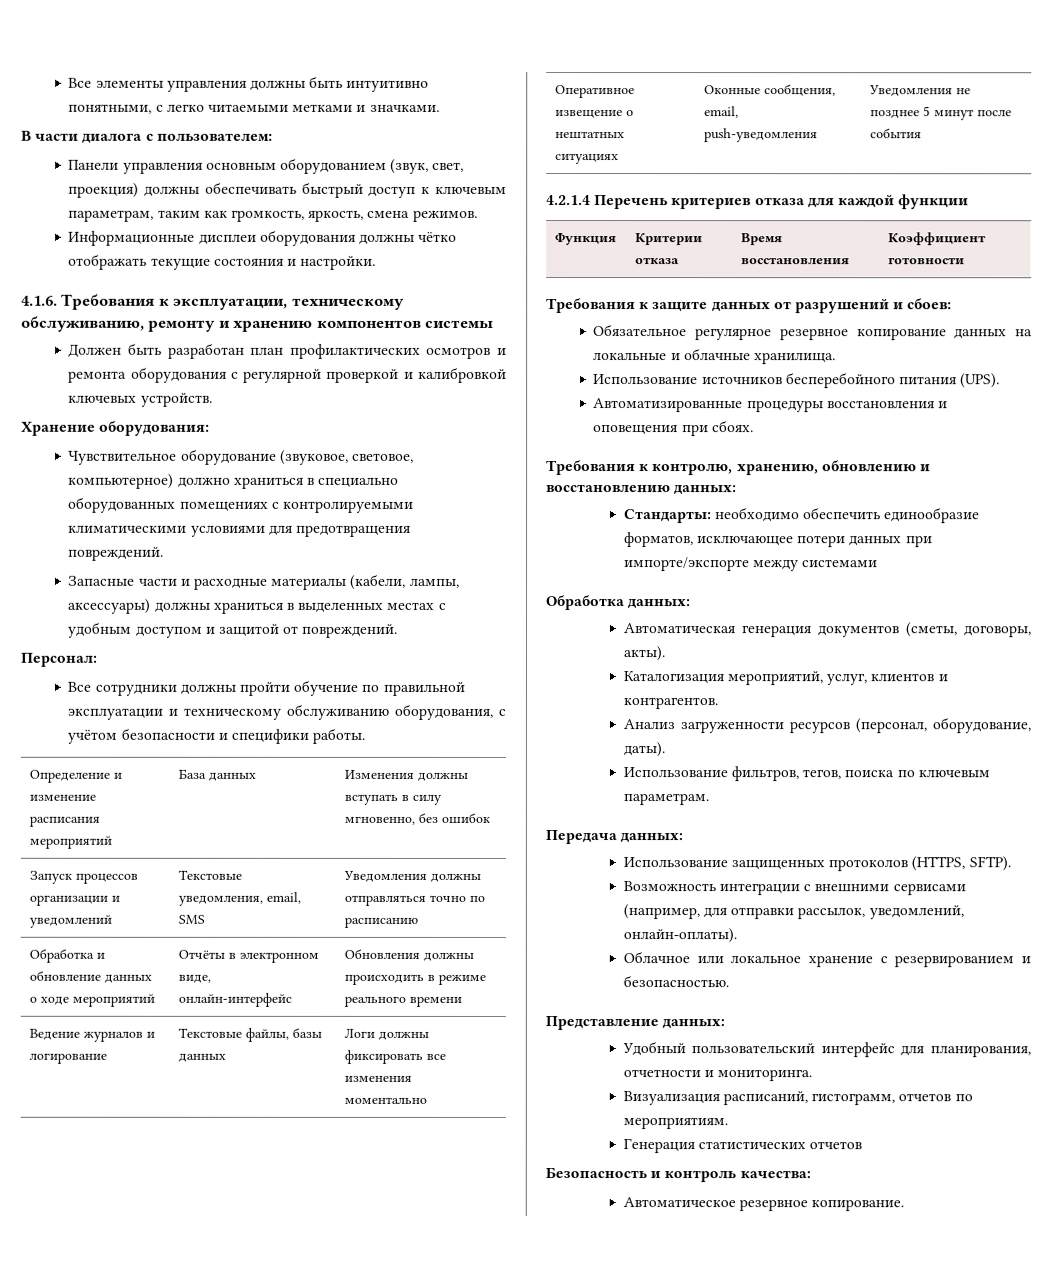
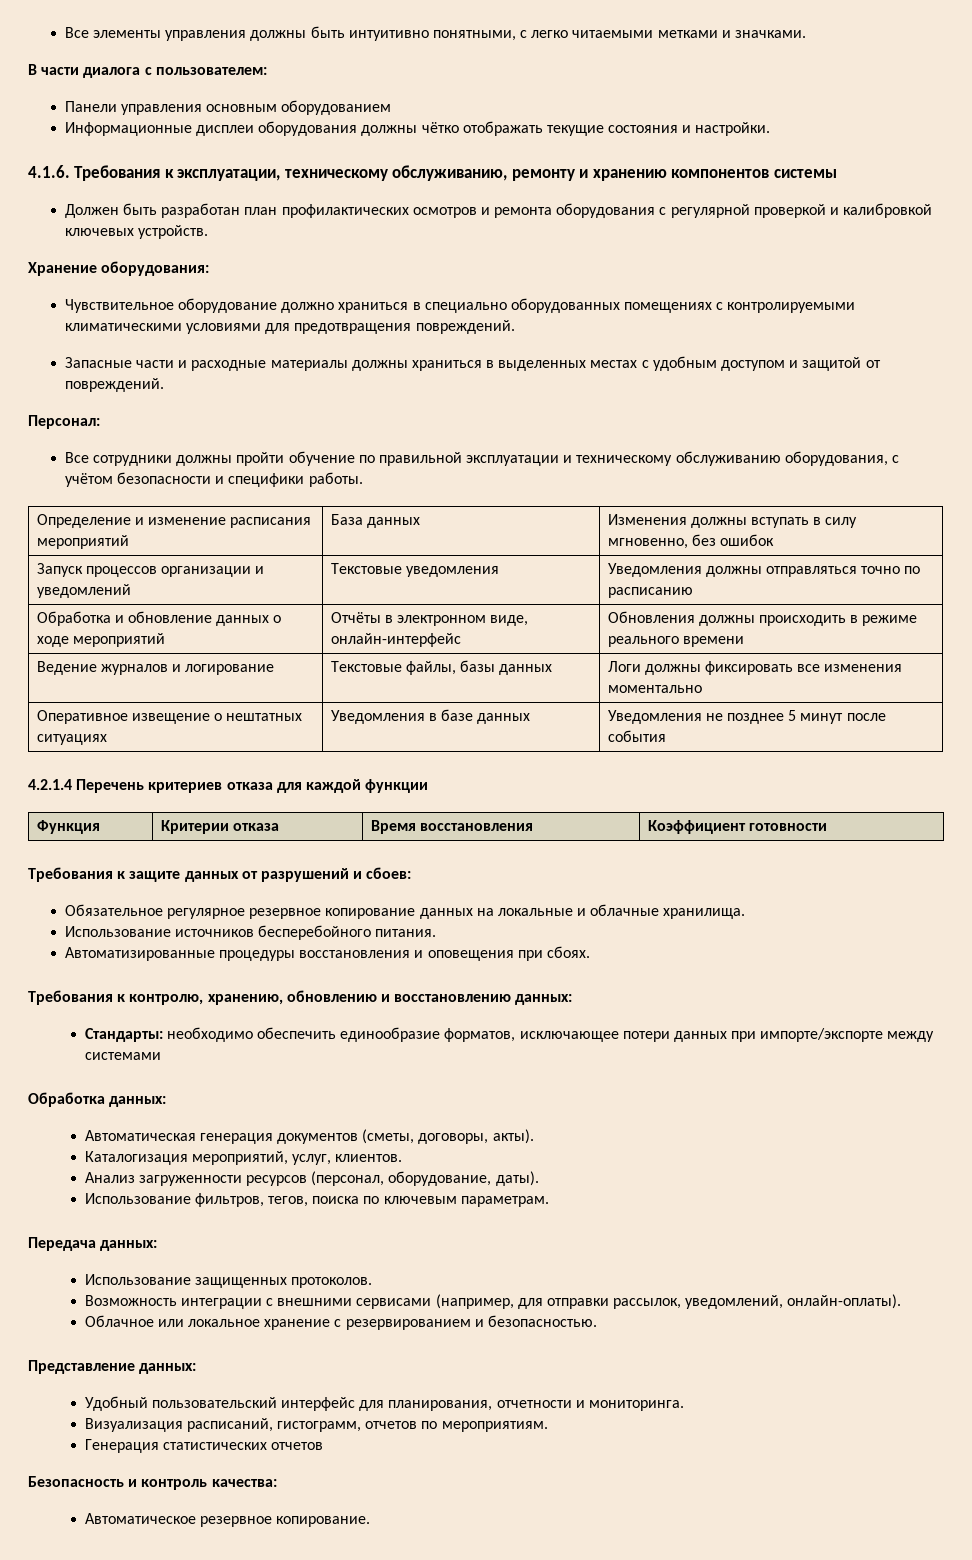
[390,158,465,174] [68,181,507,198] [68,209,478,222] (звук, свет, проекция) должны обеспечивать быстрый доступ к ключевым параметрам, таким как громкость, яркость, смена режимов. -> (392, 107) none
[279,449,415,465] [68,473,175,489] (звуковое, световое, компьютерное) -> (278, 305) none
[350,573,460,590] [68,598,152,614] (кабели, лампы, аксессуары) -> (348, 365) none
[178,891,302,906] [178,914,206,924] уведомления, email, SMS -> [405,566,499,577] уведомления
[704,84,837,97] [704,106,740,119] [704,128,819,143] Оконные сообщения, email, push-уведомления -> [330,709,531,724] Уведомления в базе данных
[899,373,1001,389] питания (UPS). -> [375,929,437,937] питания.
[870,673,948,682] [622,697,718,710] клиентов и контрагентов. -> [335,1154,403,1162] клиентов.
[828,856,1011,872] протоколов (HTTPS, SFTP). -> [290,1277,372,1288] протоколов.

